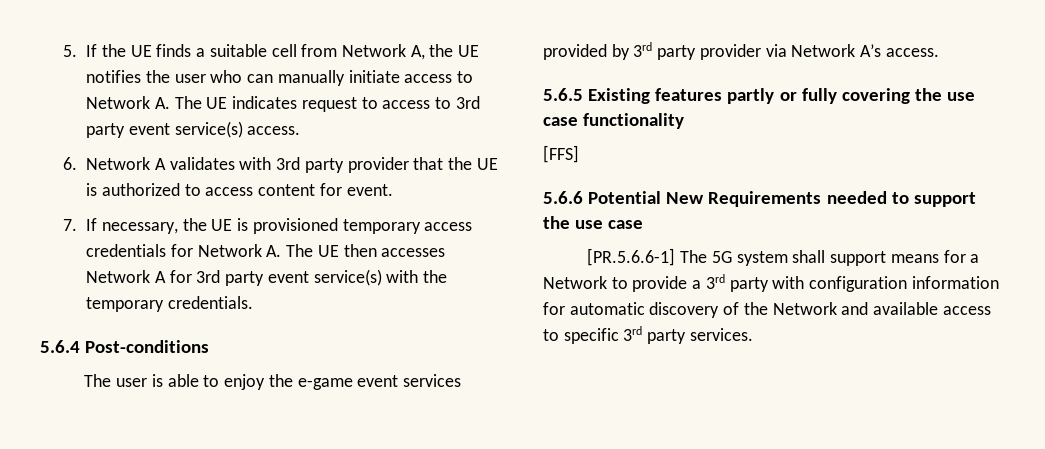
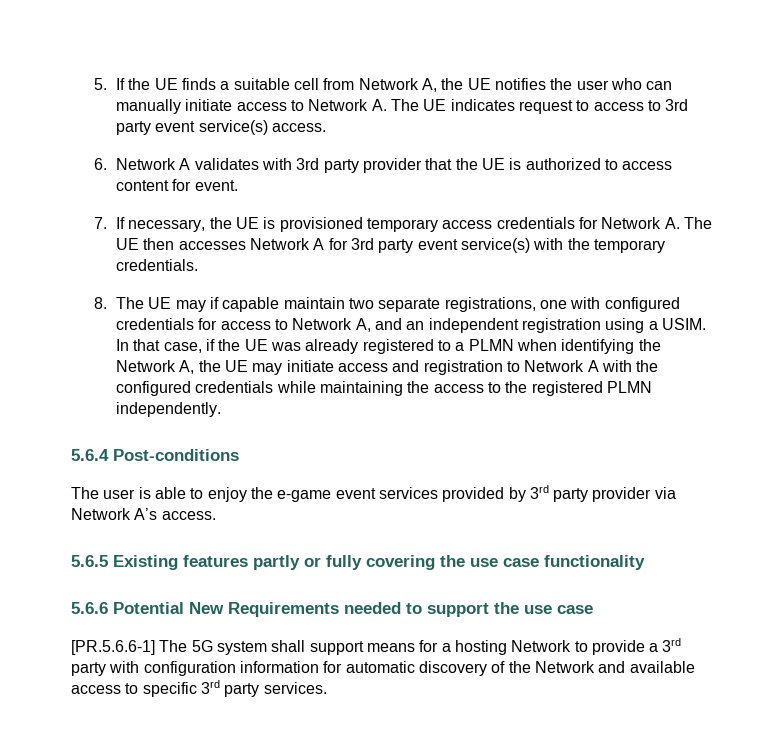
(253, 302) none -> [93,297,680,312] [116,318,706,333] [116,339,661,354] [116,360,659,375] [116,381,653,396] [116,402,222,417] // 8. The UE may if capable maintain two separate registrations, one with configured credentials for access to Network A, and an independent registration using a USIM. In that case, if the UE was already registered to a PLMN when identifying the Network A, the UE may initiate access and registration to Network A with the configured credentials while maintaining the access to the registered PLMN independently.
[543,145,579,163] // [FFS] -> (645, 562) none
(980, 258) none -> [454,640,507,655] hosting

